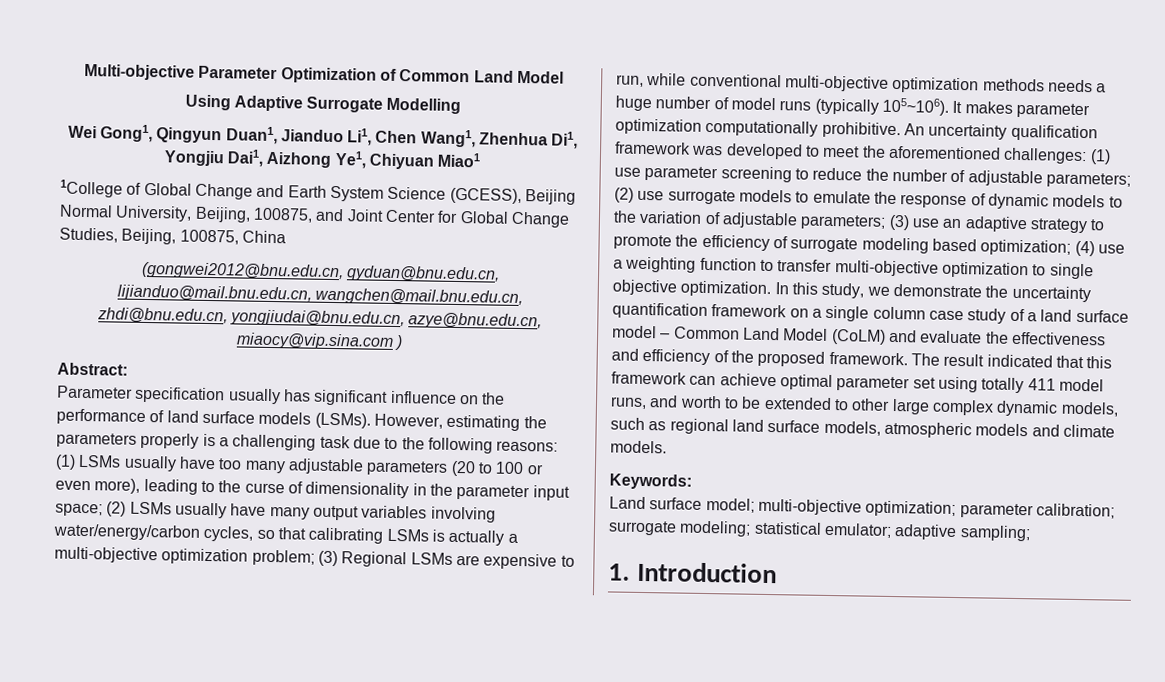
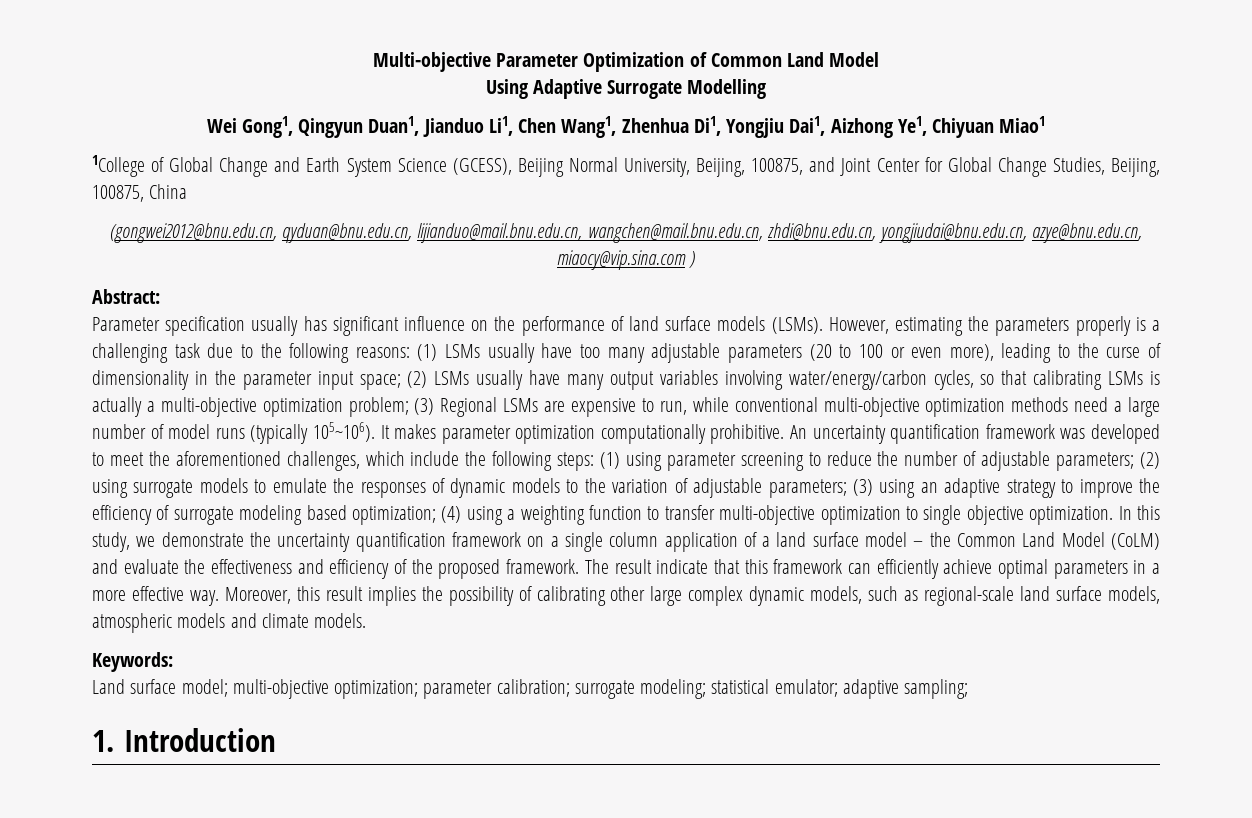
[1047,79,1107,93] [615,95,652,112] needs a huge -> [1074,397,1160,417] need a large
[1010,124,1098,142] qualification -> [890,424,981,444] quantification
[1003,147,1111,165] [614,167,641,177] challenges: (1) use -> [286,451,662,471] challenges, which include the following steps: (1) using
[637,190,665,201] use -> [92,479,128,498] using
[900,194,968,209] response -> [360,482,426,498] responses
[911,218,940,228] use -> [879,479,916,498] using
[613,234,672,250] promote -> [1079,479,1133,498] improve
[1097,244,1125,254] use -> [466,506,503,525] using
[928,308,1007,324] case study -> [664,532,738,552] application
(671, 336) none -> [929,532,951,547] the
[986,354,1053,368] indicated -> [656,559,709,574] indicate
(717, 380) none -> [876,559,939,579] efficiently
[836,376,1104,394] [610,395,849,411] parameter set using totally 411 model runs, and worth to be extended to -> [1053,560,1160,579] [92,586,606,606] parameters in a more effective way. Moreover, this result implies the possibility of calibrating
[669,418,729,435] regional -> [924,586,1015,606] regional-scale

